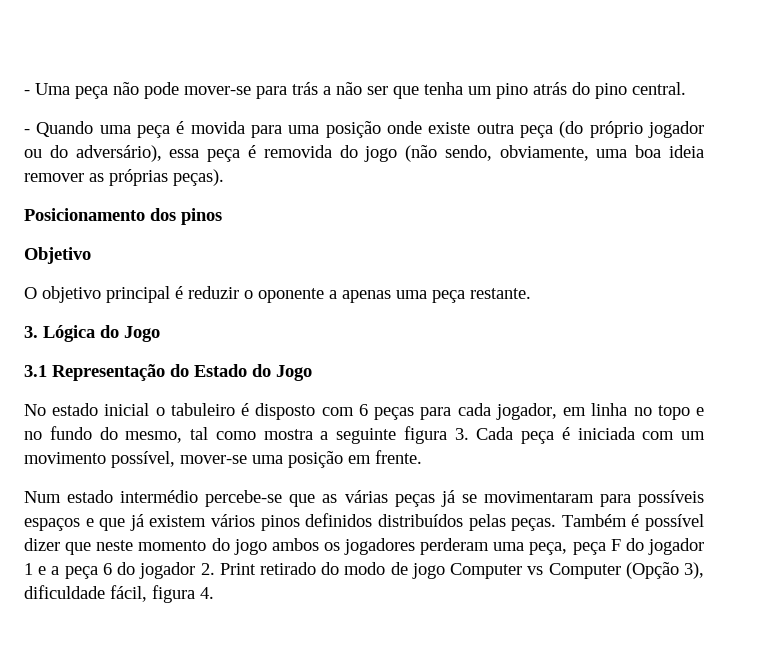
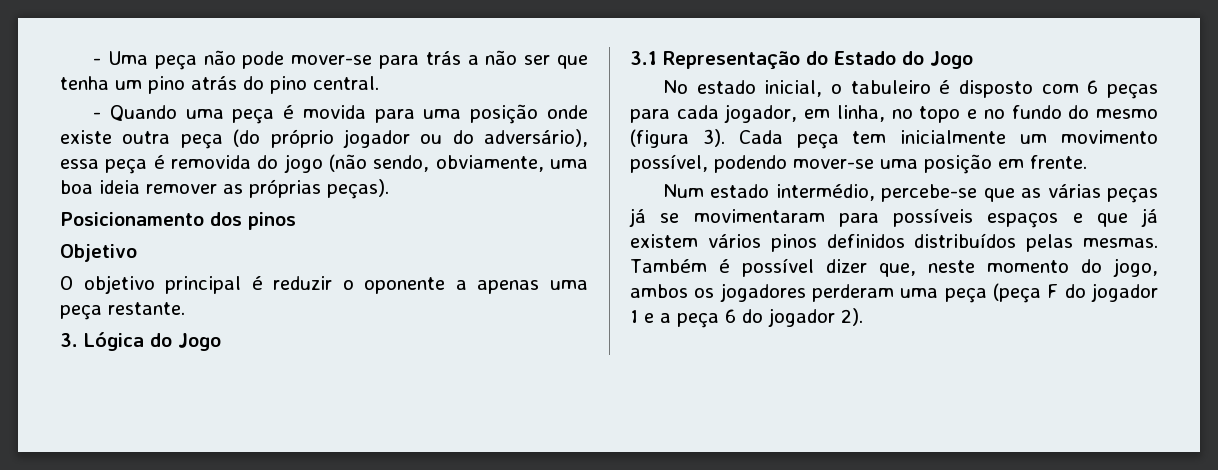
[104,403,150,416] inicial -> [764,80,823,97] inicial,
[591,403,628,416] linha -> [836,105,885,122] linha,
[125,426,675,444] mesmo, tal como mostra a seguinte figura 3. Cada peça é iniciada com -> [1096,109,1158,119] [630,129,1007,149] mesmo (figura 3). Cada peça tem inicialmente
(175, 459) none -> [714,155,787,173] podendo
[120,490,199,503] intermédio -> [775,184,875,201] intermédio,
[511,518,557,531] peças. -> [1083,238,1158,248] mesmas.
[65,542,92,555] que -> [878,263,916,277] que,
[233,539,267,555] jogo -> [1113,258,1158,277] jogo,
[529,542,606,555] peça, peça -> [944,283,1041,303] peça (peça
[200,562,704,579] [24,585,214,603] 2. Print retirado do modo de jogo Computer vs Computer (Opção 3), dificuldade fácil, figura 4. -> [841,308,863,326] 2).

